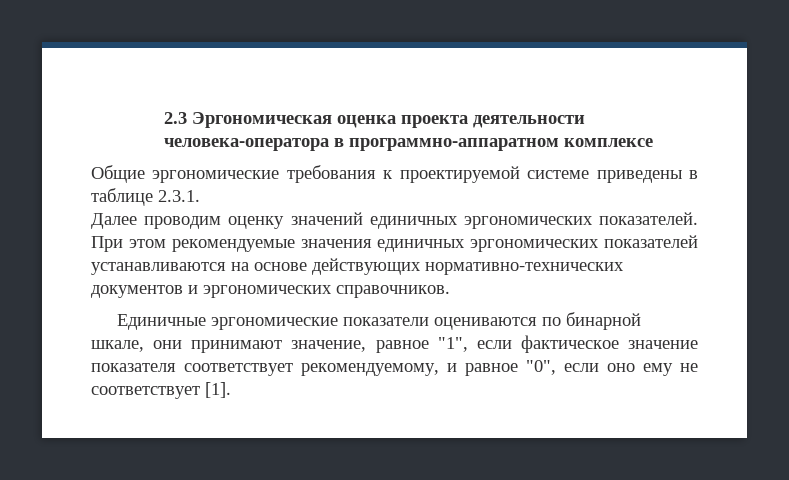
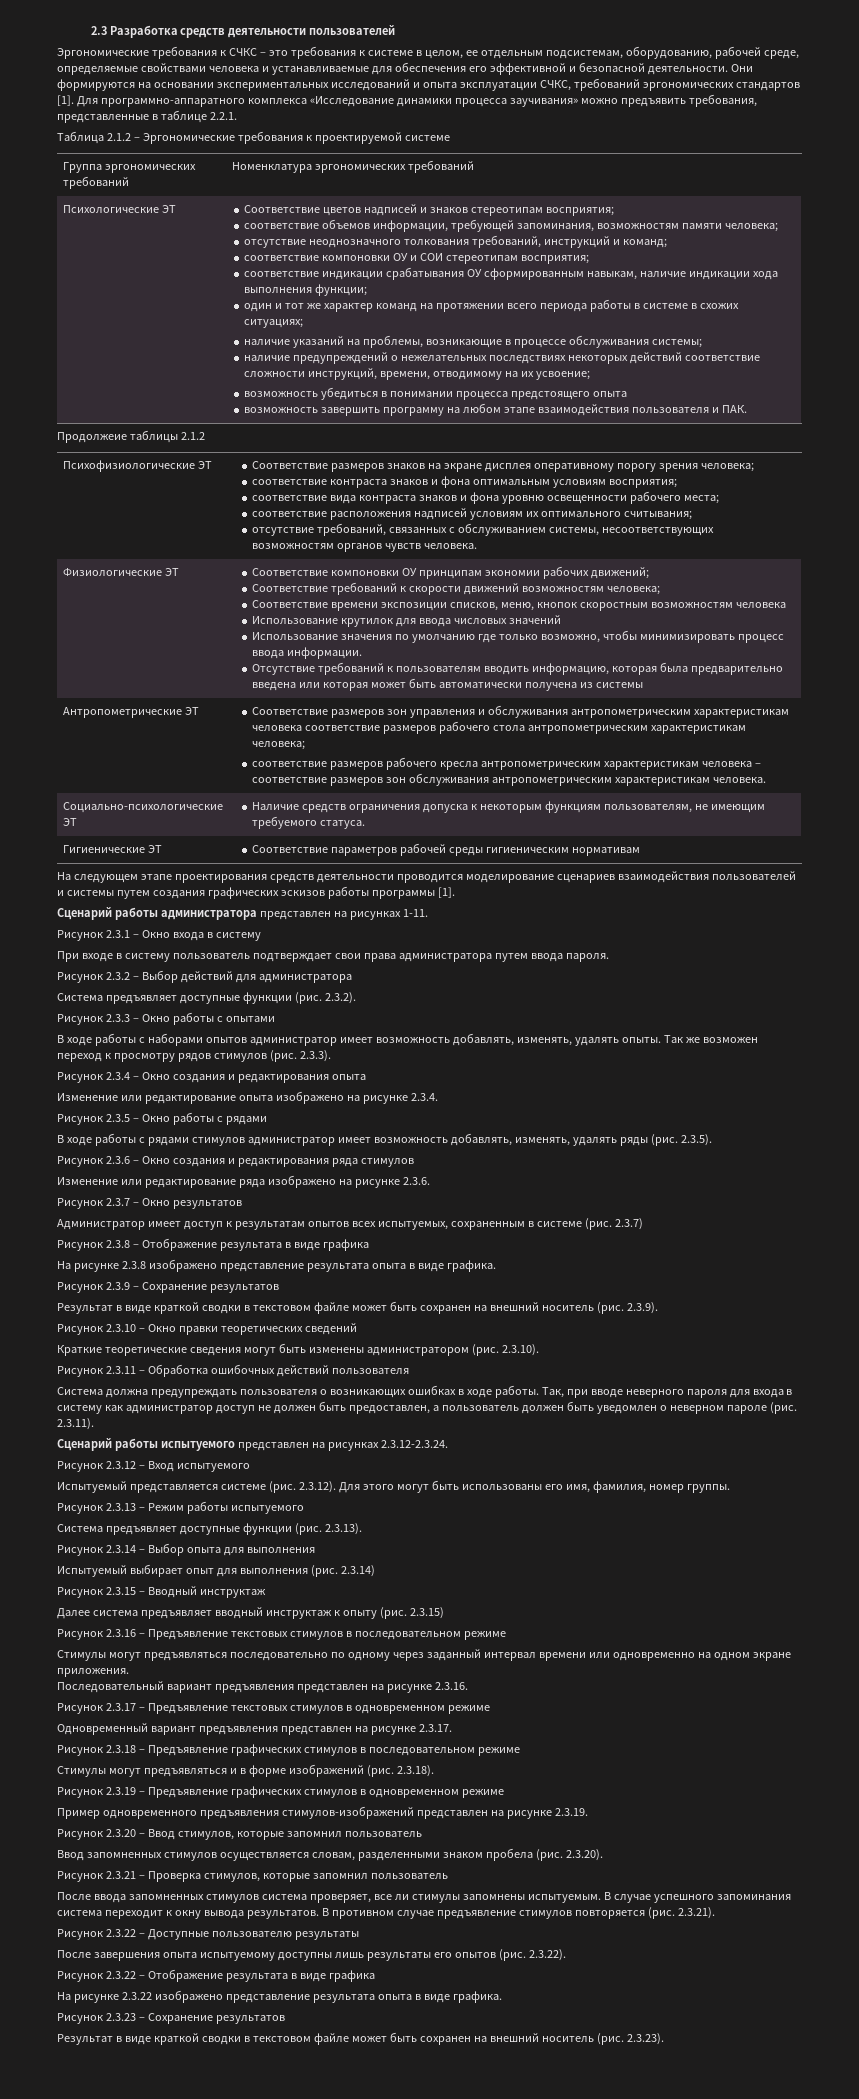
[191,112,585,128] [163,138,653,151] [91,165,699,183] [91,188,200,206] [91,212,698,229] [91,235,698,252] [91,258,624,275] [91,285,450,298] [116,312,641,330] [91,335,698,353] [91,360,698,376] [91,382,231,399] Эргономическая оценка проекта деятельности человека-оператора в программно-аппаратном комплексе // Общие эргономические требования к проектируемой системе приведены в таблице 2.3.1. // Далее проводим оценку значений единичных эргономических показателей. При этом рекомендуемые значения единичных эргономических показателей устанавливаются на основе действующих нормативно-технических документов и эргономических справочников. // Единичные эргономические показатели оцениваются по бинарной шкале, они принимают значение, равное "1", если фактическое значение показателя соответствует рекомендуемому, и равное "0", если оно ему не соответствует [1]. -> [109,25,396,38] [57,46,799,59] [57,62,753,75] [57,78,800,91] [57,94,757,107] [57,110,237,123] [57,131,450,144] [63,162,197,173] [63,176,130,189] [232,160,475,173] [63,205,177,213] [244,204,615,216] [244,219,779,232] [244,235,668,248] [244,253,590,264] [244,267,779,280] [244,284,368,296] [244,299,739,312] [244,319,304,328] [244,335,703,348] [244,352,761,364] [244,368,591,380] [244,387,628,400] [244,403,747,416] [57,430,205,443] [63,460,213,472] [252,461,754,472] [252,476,678,488] [252,491,719,504] [252,508,693,520] [252,523,715,536] [252,543,478,552] [63,568,180,576] [252,566,650,579] [252,582,661,595] [252,600,787,611] [252,615,562,627] [252,630,784,643] [252,647,363,659] [252,662,784,675] [252,678,644,691] [63,707,200,718] [252,705,790,718] [252,721,747,734] [252,741,306,750] [252,757,762,770] [252,773,767,786] [63,802,224,813] [63,818,78,826] [252,801,765,813] [252,816,366,829] [63,845,163,853] [252,843,641,856] [57,871,796,883] [57,886,455,899] [57,907,428,920] [57,930,261,941] [57,951,609,962] [57,970,352,983] [57,992,356,1004] [57,1012,275,1025] [57,1033,758,1046] [57,1050,331,1062] [57,1072,366,1083] [57,1091,438,1104] [57,1112,267,1125] [57,1133,712,1146] [57,1156,414,1167] [57,1175,430,1188] [57,1198,242,1209] [57,1218,643,1230] [57,1238,369,1251] [57,1259,496,1272] [57,1282,279,1293] [57,1301,658,1314] [57,1323,357,1335] [57,1343,539,1356] [57,1364,409,1377] [57,1385,793,1398] [57,1401,797,1414] [57,1418,94,1430] [57,1438,448,1451] [57,1461,250,1472] [57,1480,730,1493] [57,1501,304,1514] [57,1523,362,1535] [57,1543,315,1556] [57,1564,375,1577] [57,1586,266,1598] [57,1607,444,1619] [57,1629,506,1640] [57,1649,791,1661] [57,1668,129,1677] [57,1681,468,1693] [57,1703,490,1714] [57,1723,452,1735] [57,1744,520,1756] [57,1764,434,1777] [57,1786,504,1798] [57,1806,588,1819] [57,1829,422,1840] [57,1848,603,1861] [57,1871,448,1882] [57,1892,791,1903] [57,1907,715,1919] [57,1929,359,1940] [57,1949,566,1961] [57,1969,375,1982] [57,1990,502,2003] [57,2013,285,2024] [57,2032,664,2045] Разработка средств деятельности пользователей // Эргономические требования к СЧКС – это требования к системе в целом, ее отдельным подсистемам, оборудованию, рабочей среде, определяемые свойствами человека и устанавливаемые для обеспечения его эффективной и безопасной деятельности. Они формируются на основании экспериментальных исследований и опыта эксплуатации СЧКС, требований эргономических стандартов [1]. Для программно-аппаратного комплекса «Исследование динамики процесса заучивания» можно предъявить требования, представленные в таблице 2.2.1. // Таблица 2.1.2 – Эргономические требования к проектируемой системе // Группа эргономических требований | Номенклатура эргономических требований // Психологические ЭТ | Соответствие цветов надписей и знаков стереотипам восприятия; // соответствие объемов информации, требующей запоминания, возможностям памяти человека; // отсутствие неоднозначного толкования требований, инструкций и команд; // соответствие компоновки ОУ и СОИ стереотипам восприятия; // соответствие индикации срабатывания ОУ сформированным навыкам, наличие индикации хода выполнения функции; // один и тот же характер команд на протяжении всего периода работы в системе в схожих ситуациях; // наличие указаний на проблемы, возникающие в процессе обслуживания системы; // наличие предупреждений о нежелательных последствиях некоторых действий соответствие сложности инструкций, времени, отводимому на их усвоение; // возможность убедиться в понимании процесса предстоящего опыта // возможность завершить программу на любом этапе взаимодействия пользователя и ПАК. // Продолжеие таблицы 2.1.2 // Психофизиологические ЭТ | Cоответствие размеров знаков на экране дисплея оперативному порогу зрения человека; // соответствие контраста знаков и фона оптимальным условиям восприятия; // соответствие вида контраста знаков и фона уровню освещенности рабочего места; // соответствие расположения надписей условиям их оптимального считывания; // отсутствие требований, связанных с обслуживанием системы, несоответствующих возможностям органов чувств человека. // Физиологические ЭТ | Соответствие компоновки ОУ принципам экономии рабочих движений; // Соответствие требований к скорости движений возможностям человека; // Соответствие времени экспозиции списков, меню, кнопок скоростным возможностям человека // Использование крутилок для ввода числовых значений // Использование значения по умолчанию где только возможно, чтобы минимизировать процесс ввода информации. // Отсутствие требований к пользователям вводить информацию, которая была предварительно введена или которая может быть автоматически получена из системы // Антропометрические ЭТ | Соответствие размеров зон управления и обслуживания антропометрическим характеристикам человека соответствие размеров рабочего стола антропометрическим характеристикам человека; // соответствие размеров рабочего кресла антропометрическим характеристикам человека ‒ соответствие размеров зон обслуживания антропометрическим характеристикам человека. // Социально-психологические ЭТ | Наличие средств ограничения допуска к некоторым функциям пользователям, не имеющим требуемого статуса. // Гигиенические ЭТ | Соответствие параметров рабочей среды гигиеническим нормативам // На следующем этапе проектирования средств деятельности проводится моделирование сценариев взаимодействия пользователей и системы путем создания графических эскизов работы программы [1]. // Сценарий работы администратора представлен на рисунках 1-11. // Рисунок 2.3.1 – Окно входа в систему // При входе в систему пользователь подтверждает свои права администратора путем ввода пароля. // Рисунок 2.3.2 – Выбор действий для администратора // Система предъявляет доступные функции (рис. 2.3.2). // Рисунок 2.3.3 – Окно работы с опытами // В ходе работы с наборами опытов администратор имеет возможность добавлять, изменять, удалять опыты. Так же возможен переход к просмотру рядов стимулов (рис. 2.3.3). // Рисунок 2.3.4 – Окно создания и редактирования опыта // Изменение или редактирование опыта изображено на рисунке 2.3.4. // Рисунок 2.3.5 – Окно работы с рядами // В ходе работы с рядами стимулов администратор имеет возможность добавлять, изменять, удалять ряды (рис. 2.3.5). // Рисунок 2.3.6 – Окно создания и редактирования ряда стимулов // Изменение или редактирование ряда изображено на рисунке 2.3.6. // Рисунок 2.3.7 – Окно результатов // Администратор имеет доступ к результатам опытов всех испытуемых, сохраненным в системе (рис. 2.3.7) // Рисунок 2.3.8 – Отображение результата в виде графика // На рисунке 2.3.8 изображено представление результата опыта в виде графика. // Рисунок 2.3.9 – Сохранение результатов // Результат в виде краткой сводки в текстовом файле может быть сохранен на внешний носитель (рис. 2.3.9). // Рисунок 2.3.10 – Окно правки теоретических сведений // Краткие теоретические сведения могут быть изменены администратором (рис. 2.3.10). // Рисунок 2.3.11 – Обработка ошибочных действий пользователя // Система должна предупреждать пользователя о возникающих ошибках в ходе работы. Так, при вводе неверного пароля для входа в систему как администратор доступ не должен быть предоставлен, а пользователь должен быть уведомлен о неверном пароле (рис. 2.3.11). // Сценарий работы испытуемого представлен на рисунках 2.3.12-2.3.24. // Рисунок 2.3.12 – Вход испытуемого // Испытуемый представляется системе (рис. 2.3.12). Для этого могут быть использованы его имя, фамилия, номер группы. // Рисунок 2.3.13 – Режим работы испытуемого // Система предъявляет доступные функции (рис. 2.3.13). // Рисунок 2.3.14 – Выбор опыта для выполнения // Испытуемый выбирает опыт для выполнения (рис. 2.3.14) // Рисунок 2.3.15 – Вводный инструктаж // Далее система предъявляет вводный инструктаж к опыту (рис. 2.3.15) // Рисунок 2.3.16 – Предъявление текстовых стимулов в последовательном режиме // Стимулы могут предъявляться последовательно по одному через заданный интервал времени или одновременно на одном экране приложения. // Последовательный вариант предъявления представлен на рисунке 2.3.16. // Рисунок 2.3.17 – Предъявление текстовых стимулов в одновременном режиме // Одновременный вариант предъявления представлен на рисунке 2.3.17. // Рисунок 2.3.18 – Предъявление графических стимулов в последовательном режиме // Стимулы могут предъявляться и в форме изображений (рис. 2.3.18). // Рисунок 2.3.19 – Предъявление графических стимулов в одновременном режиме // Пример одновременного предъявления стимулов-изображений представлен на рисунке 2.3.19. // Рисунок 2.3.20 – Ввод стимулов, которые запомнил пользователь // Ввод запомненных стимулов осуществляется словам, разделенными знаком пробела (рис. 2.3.20). // Рисунок 2.3.21 – Проверка стимулов, которые запомнил пользователь // После ввода запомненных стимулов система проверяет, все ли стимулы запомнены испытуемым. В случае успешного запоминания система переходит к окну вывода результатов. В противном случае предъявление стимулов повторяется (рис. 2.3.21). // Рисунок 2.3.22 – Доступные пользователю результаты // После завершения опыта испытуемому доступны лишь результаты его опытов (рис. 2.3.22). // Рисунок 2.3.22 – Отображение результата в виде графика // На рисунке 2.3.22 изображено представление результата опыта в виде графика. // Рисунок 2.3.23 – Сохранение результатов // Результат в виде краткой сводки в текстовом файле может быть сохранен на внешний носитель (рис. 2.3.23).

